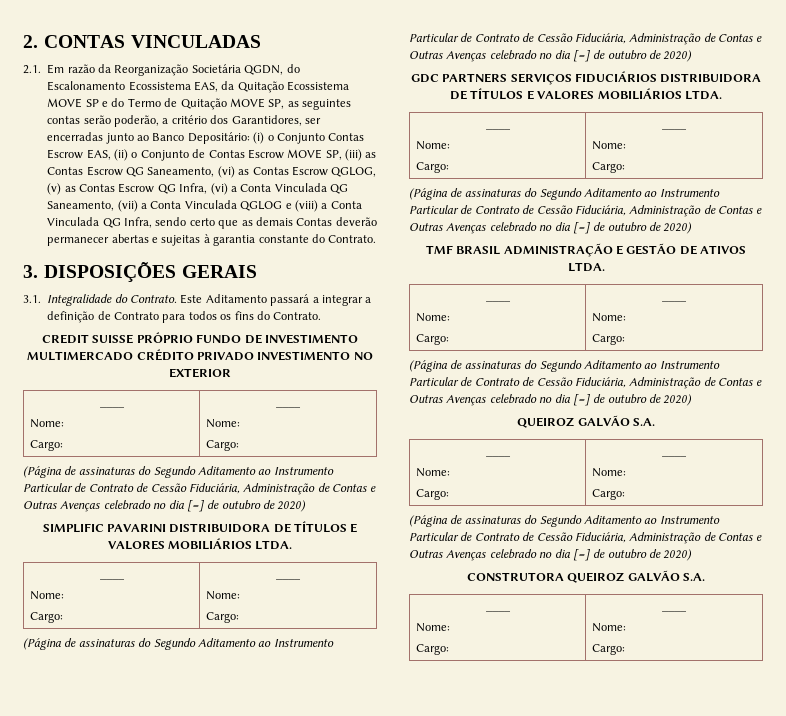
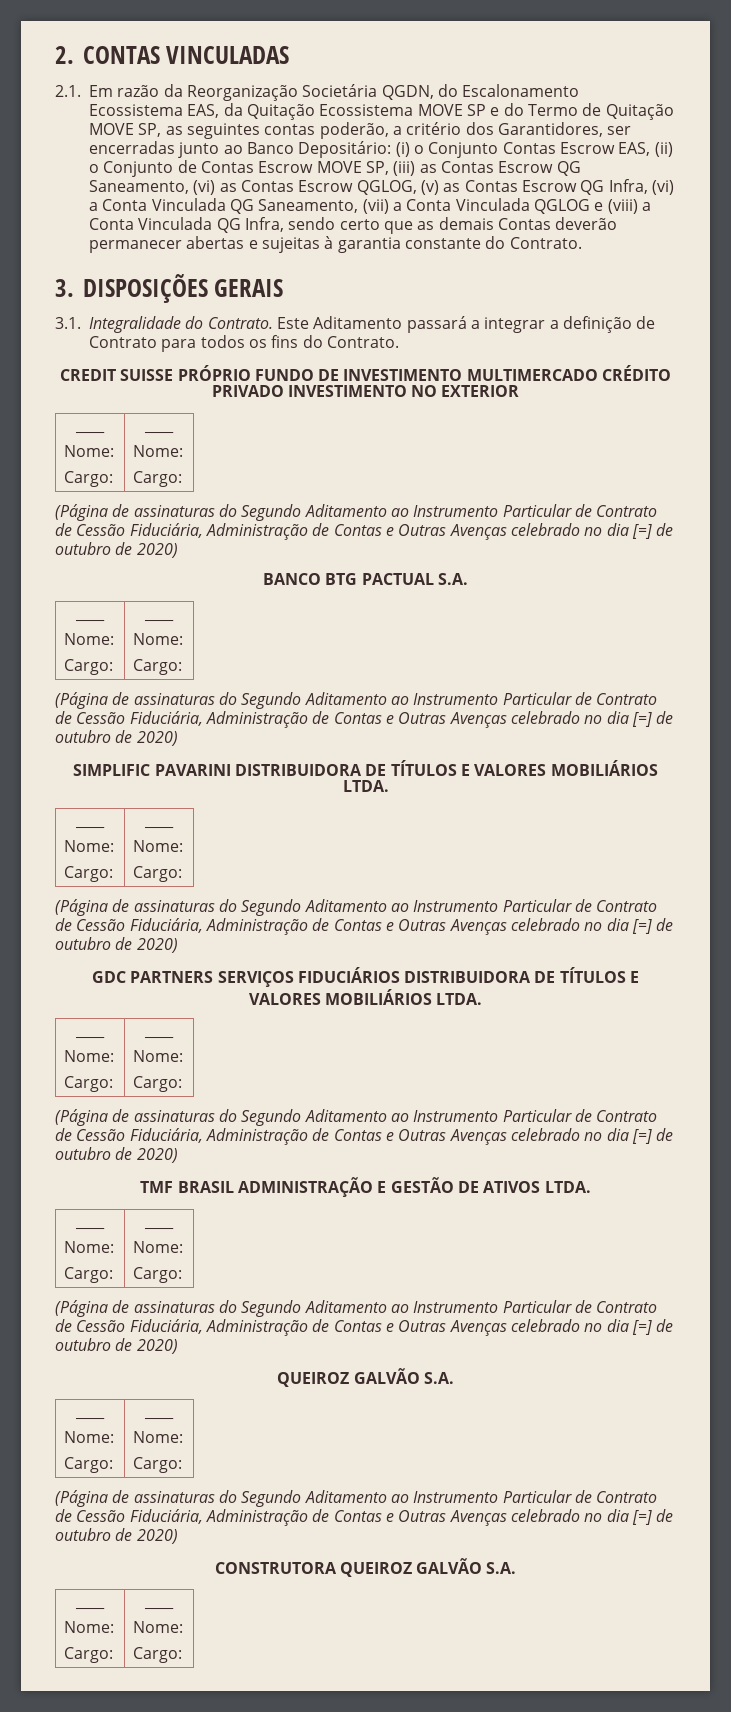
[83,115,111,124] serão -> (316, 129) none
(307, 506) none -> [263,573,468,585] [75,619,105,622] [64,633,115,645] [64,659,114,675] [144,619,174,622] [133,633,184,645] [133,659,183,675] [55,692,658,709] [55,711,674,728] [55,730,178,746] // BANCO BTG PACTUAL S.A. // ____ // Nome: // Cargo: | ____ // Nome: // Cargo: // (Página de assinaturas do Segundo Aditamento ao Instrumento Particular de Contrato de Cessão Fiduciária, Administração de Contas e Outras Avenças celebrado no dia [=] de outubro de 2020)

